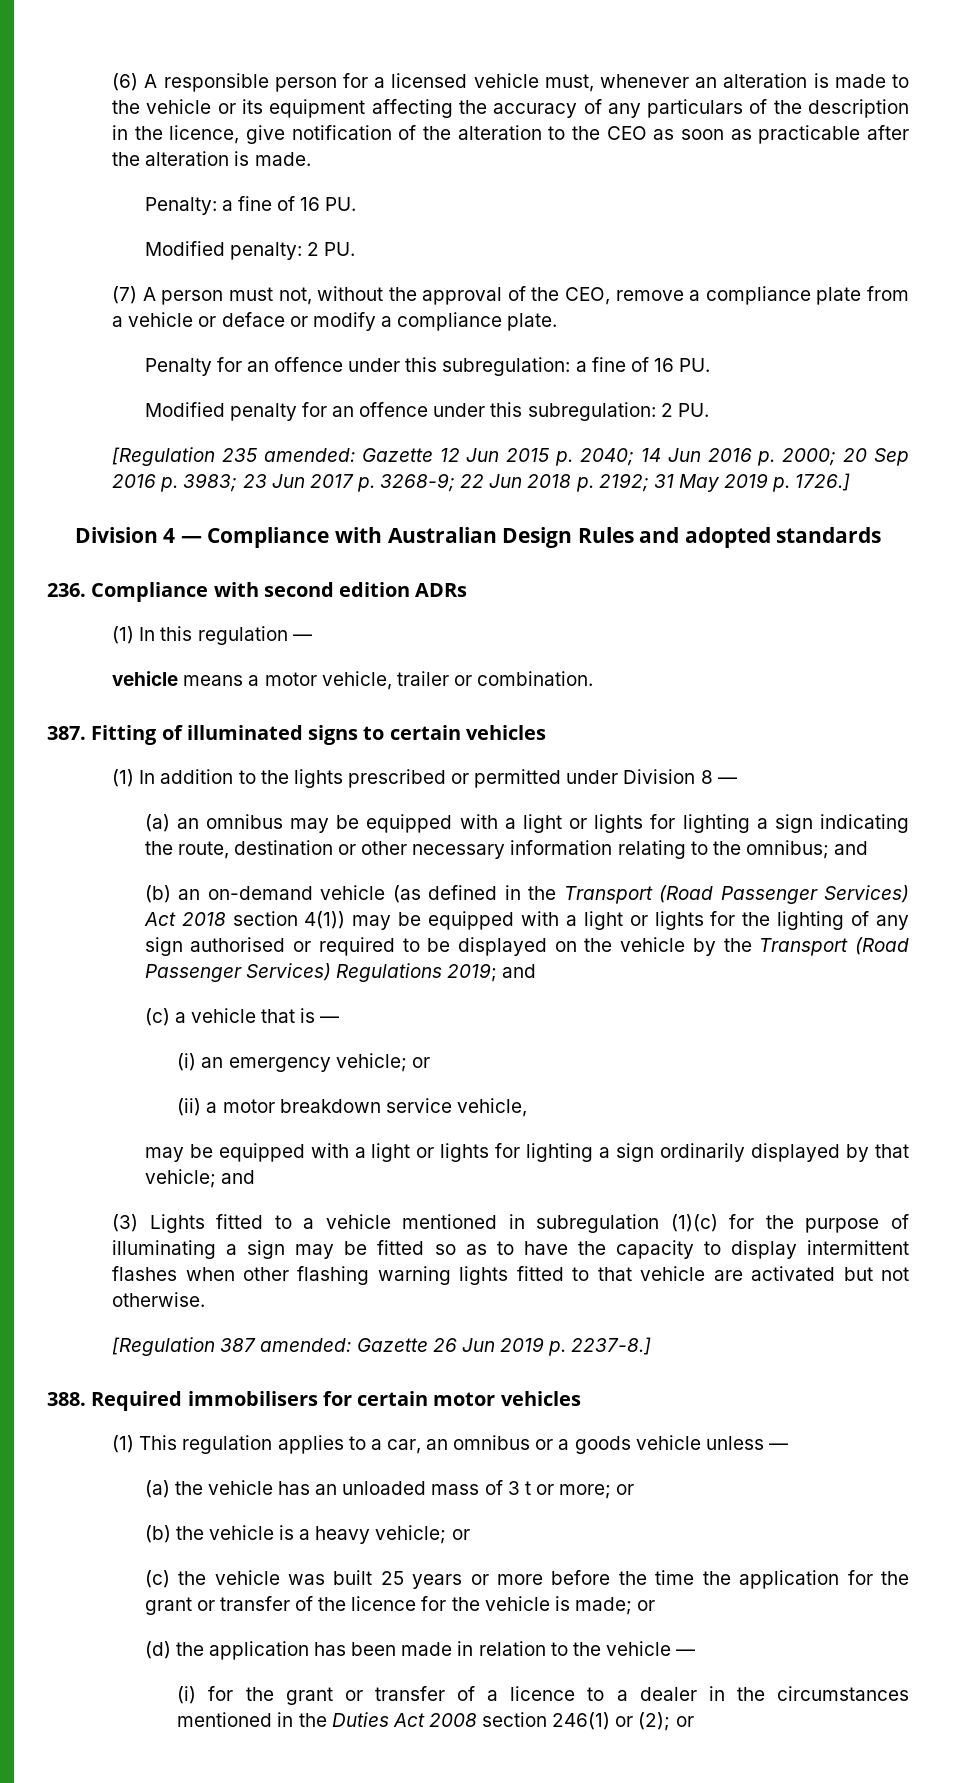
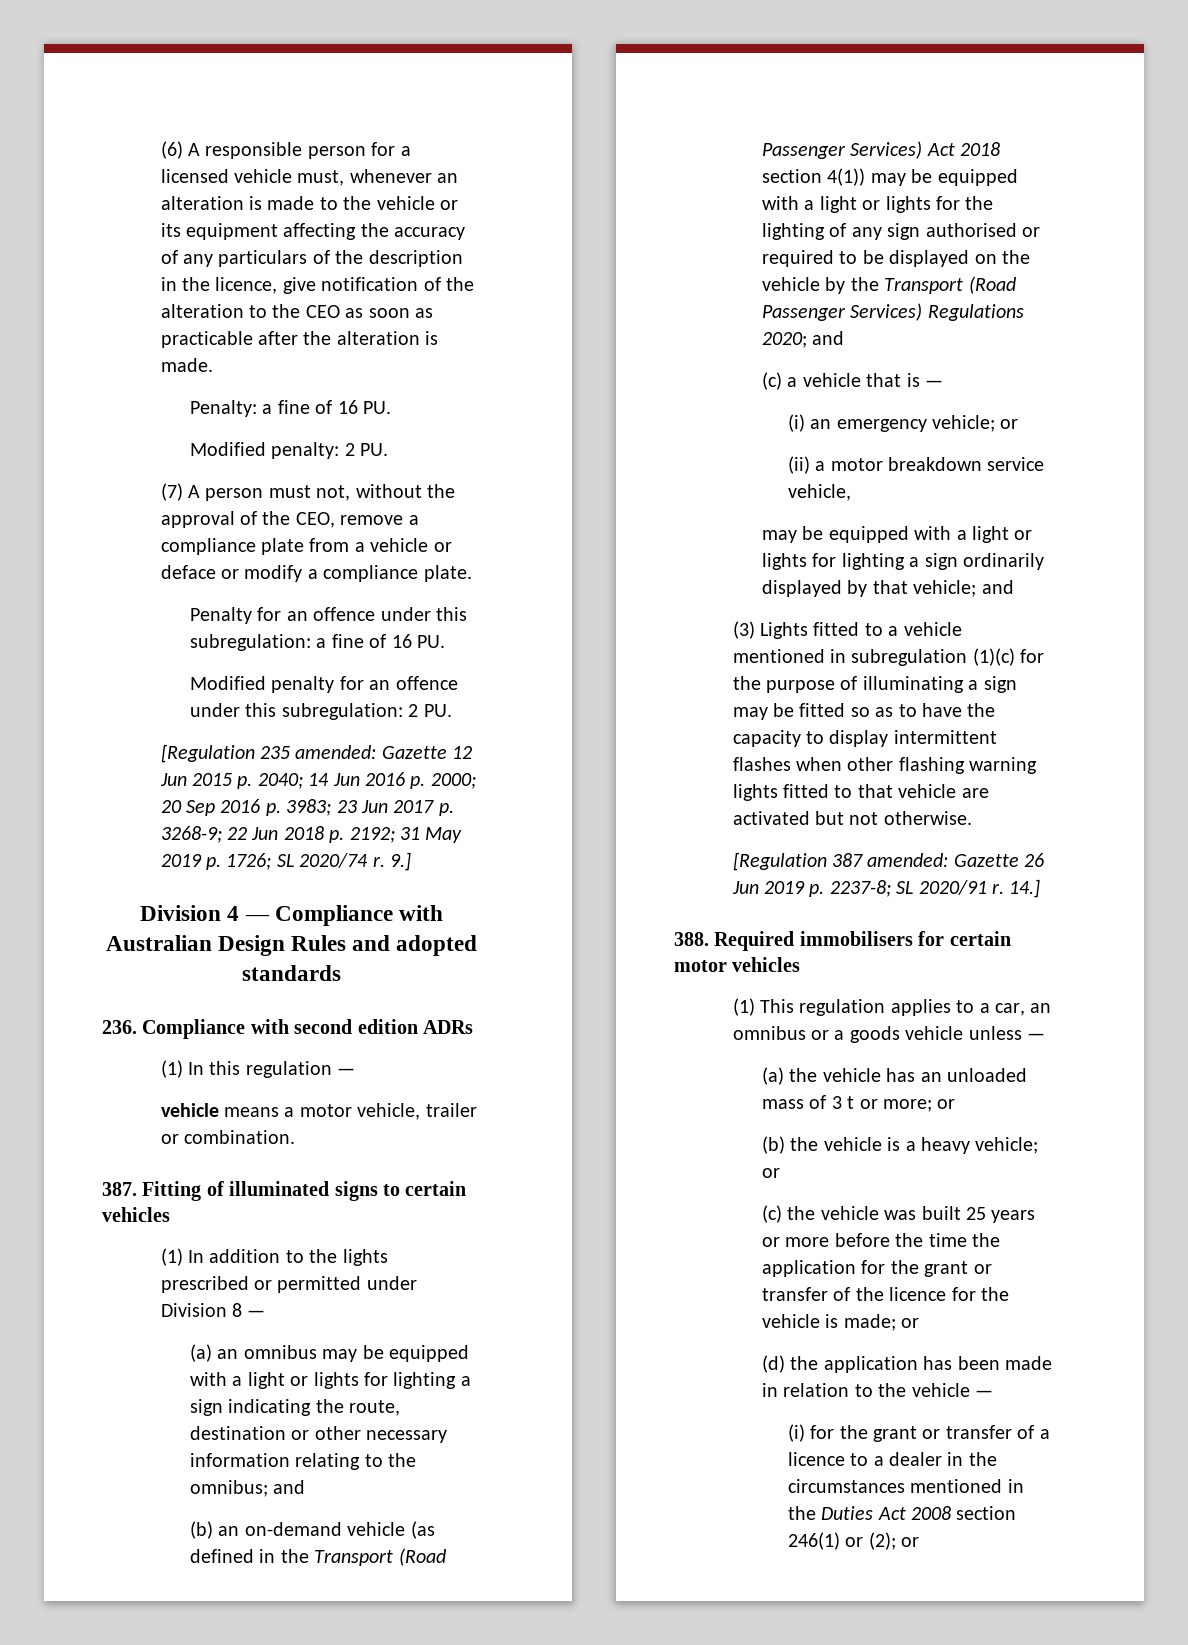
[795,473,851,491] 1726.] -> [226,852,412,871] 1726; SL 2020/74 r. 9.]
[447,963,498,982] 2019; -> [761,332,807,348] 2020;
[571,1337,652,1355] 2237-8.] -> [829,879,1041,898] 2237-8; SL 2020/91 r. 14.]

